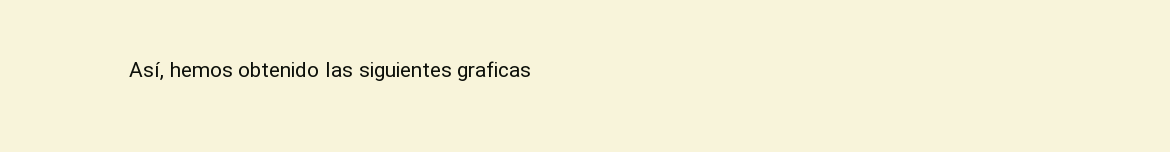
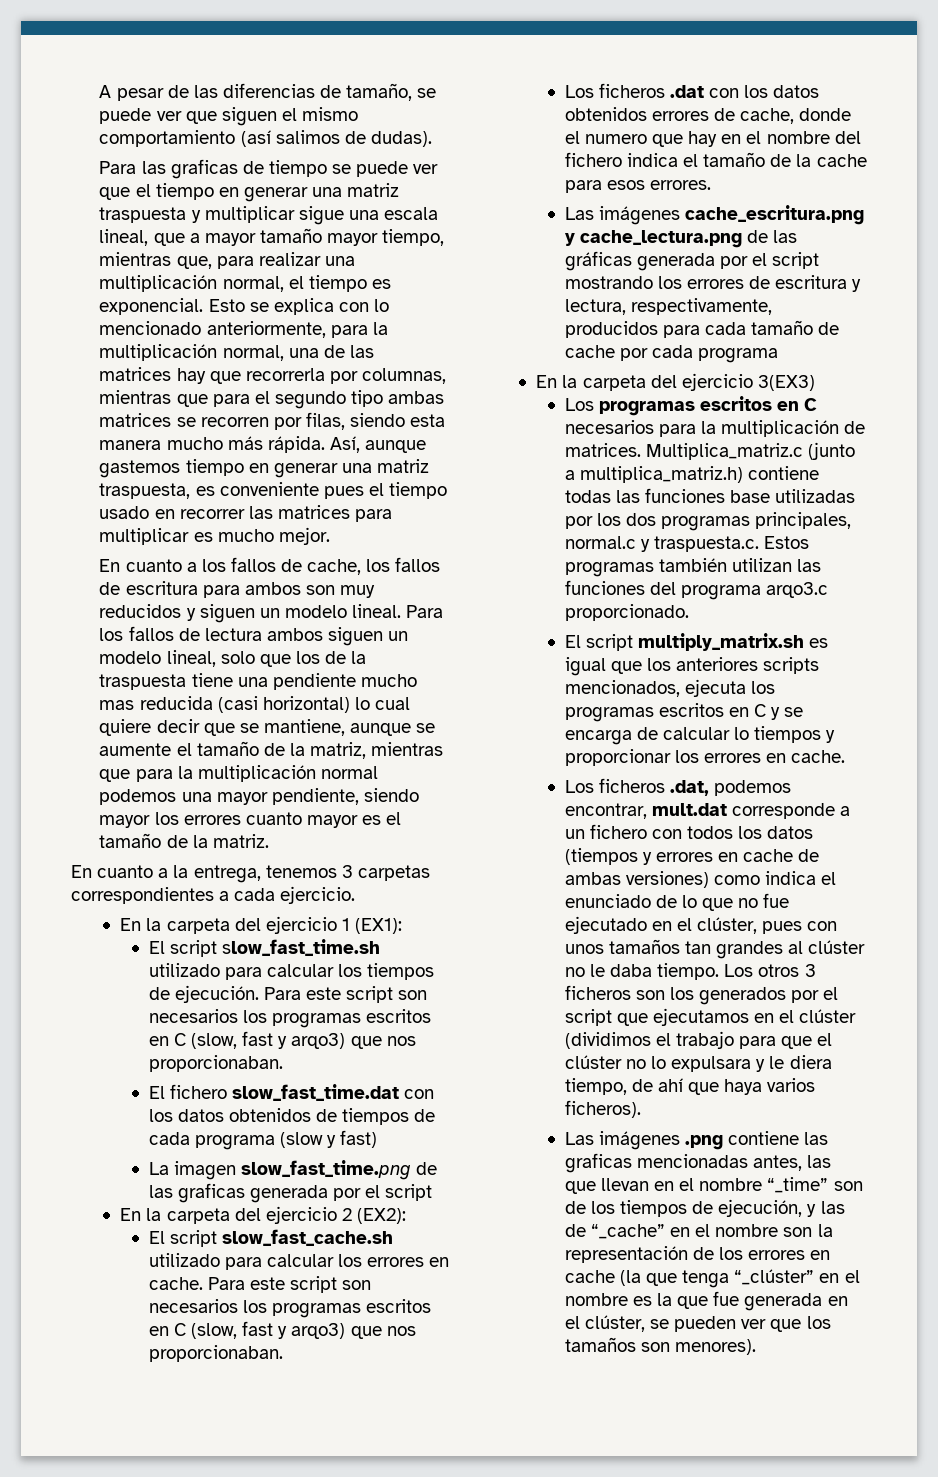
[128,61,532,81] Así, hemos obtenido las siguientes graficas -> [99,83,437,101] [99,107,359,126] [99,130,432,147] [99,159,439,179] [99,183,400,202] [99,206,439,225] [99,228,445,246] [99,252,355,269] [99,275,391,292] [99,298,390,315] [99,321,388,338] [99,344,374,361] [99,367,447,384] [99,390,445,409] [99,412,446,430] [99,436,427,453] [99,459,430,478] [99,482,448,499] [99,505,393,522] [99,527,330,545] [99,557,441,575] [99,581,376,598] [99,604,444,623] [99,626,409,646] [99,650,367,667] [99,673,417,690] [99,696,411,713] [99,719,436,736] [99,741,444,759] [99,765,378,782] [99,788,419,805] [99,812,402,828] [99,833,269,848] [71,865,430,883] [71,886,356,904] [120,916,403,934] [148,939,380,957] [148,963,435,980] [148,985,428,1003] [148,1009,432,1028] [148,1031,416,1049] [148,1055,283,1072] [148,1084,435,1101] [148,1108,436,1125] [148,1130,378,1150] [148,1160,438,1180] [148,1183,433,1203] [120,1206,407,1224] [148,1229,393,1247] [148,1253,450,1270] [148,1276,372,1293] [148,1299,432,1318] [148,1321,416,1339] [148,1345,283,1362] [564,83,820,98] [564,107,852,124] [564,131,861,147] [564,152,867,167] [564,180,711,193] [564,205,864,225] [564,230,798,248] [564,251,820,271] [564,275,862,292] [564,298,772,315] [564,320,840,338] [564,345,779,363] [536,373,815,391] [564,396,818,416] [564,420,866,437] [564,442,855,460] [564,466,819,483] [564,488,856,503] [564,512,852,531] [564,536,810,552] [564,558,822,577] [564,580,829,600] [564,604,689,621] [564,633,829,651] [564,657,820,676] [564,679,775,697] [564,703,804,722] [564,726,836,745] [564,749,846,766] [564,778,792,796] [564,803,851,819] [564,824,814,839] [564,848,820,865] [564,871,837,888] [564,893,790,911] [564,916,838,934] [564,939,866,959] [564,963,816,980] [564,985,839,1005] [564,1008,857,1026] [564,1031,833,1049] [564,1055,832,1072] [564,1078,816,1095] [564,1100,641,1118] [564,1131,829,1150] [564,1153,832,1173] [564,1177,863,1194] [564,1199,845,1217] [564,1224,833,1239] [564,1246,831,1263] [564,1269,860,1288] [564,1291,848,1311] [564,1315,831,1332] [564,1337,756,1355] A pesar de las diferencias de tamaño, se puede ver que siguen el mismo comportamiento (así salimos de dudas). // Para las graficas de tiempo se puede ver que el tiempo en generar una matriz traspuesta y multiplicar sigue una escala lineal, que a mayor tamaño mayor tiempo, mientras que, para realizar una multiplicación normal, el tiempo es exponencial. Esto se explica con lo mencionado anteriormente, para la multiplicación normal, una de las matrices hay que recorrerla por columnas, mientras que para el segundo tipo ambas matrices se recorren por filas, siendo esta manera mucho más rápida. Así, aunque gastemos tiempo en generar una matriz traspuesta, es conveniente pues el tiempo usado en recorrer las matrices para multiplicar es mucho mejor. // En cuanto a los fallos de cache, los fallos de escritura para ambos son muy reducidos y siguen un modelo lineal. Para los fallos de lectura ambos siguen un modelo lineal, solo que los de la traspuesta tiene una pendiente mucho mas reducida (casi horizontal) lo cual quiere decir que se mantiene, aunque se aumente el tamaño de la matriz, mientras que para la multiplicación normal podemos una mayor pendiente, siendo mayor los errores cuanto mayor es el tamaño de la matriz. // En cuanto a la entrega, tenemos 3 carpetas correspondientes a cada ejercicio. // En la carpeta del ejercicio 1 (EX1): // El script slow_fast_time.sh utilizado para calcular los tiempos de ejecución. Para este script son necesarios los programas escritos en C (slow, fast y arqo3) que nos proporcionaban. // El fichero slow_fast_time.dat con los datos obtenidos de tiempos de cada programa (slow y fast) // La imagen slow_fast_time.png de las graficas generada por el script // En la carpeta del ejercicio 2 (EX2): // El script slow_fast_cache.sh utilizado para calcular los errores en cache. Para este script son necesarios los programas escritos en C (slow, fast y arqo3) que nos proporcionaban. // Los ficheros .dat con los datos obtenidos errores de cache, donde el numero que hay en el nombre del fichero indica el tamaño de la cache para esos errores. // Las imágenes cache_escritura.png y cache_lectura.png de las gráficas generada por el script mostrando los errores de escritura y lectura, respectivamente, producidos para cada tamaño de cache por cada programa // En la carpeta del ejercicio 3(EX3) // Los programas escritos en C necesarios para la multiplicación de matrices. Multiplica_matriz.c (junto a multiplica_matriz.h) contiene todas las funciones base utilizadas por los dos programas principales, normal.c y traspuesta.c. Estos programas también utilizan las funciones del programa arqo3.c proporcionado. // El script multiply_matrix.sh es igual que los anteriores scripts mencionados, ejecuta los programas escritos en C y se encarga de calcular lo tiempos y proporcionar los errores en cache. // Los ficheros .dat, podemos encontrar, mult.dat corresponde a un fichero con todos los datos (tiempos y errores en cache de ambas versiones) como indica el enunciado de lo que no fue ejecutado en el clúster, pues con unos tamaños tan grandes al clúster no le daba tiempo. Los otros 3 ficheros son los generados por el script que ejecutamos en el clúster (dividimos el trabajo para que el clúster no lo expulsara y le diera tiempo, de ahí que haya varios ficheros). // Las imágenes .png contiene las graficas mencionadas antes, las que llevan en el nombre “_time” son de los tiempos de ejecución, y las de “_cache” en el nombre son la representación de los errores en cache (la que tenga “_clúster” en el nombre es la que fue generada en el clúster, se pueden ver que los tamaños son menores).

